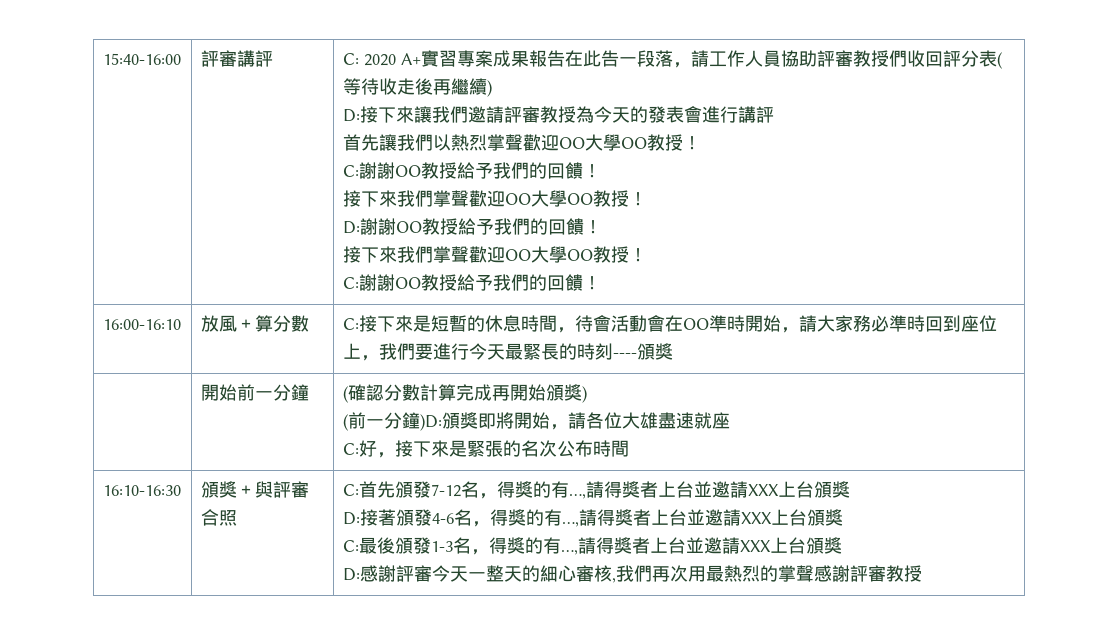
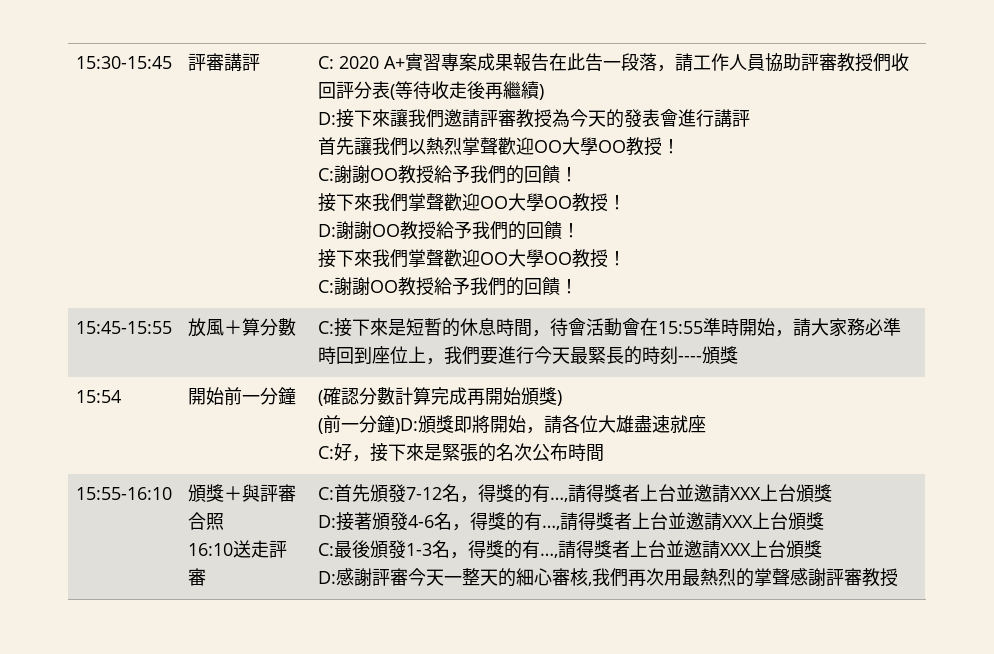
[102,53,181,65] 15:40-16:00 -> [75,56,172,69] 15:30-15:45
[102,319,181,330] 16:00-16:10 -> [75,321,172,334] 15:45-15:55
[682,318,709,330] OO -> [657,321,703,334] 15:55
(673, 351) none -> [75,390,121,403] 15:54
[102,485,181,496] 16:10-16:30 -> [75,487,172,500] 15:55-16:10
(237, 518) none -> [187,540,287,558] [187,568,206,586] // 16:10送走評審

